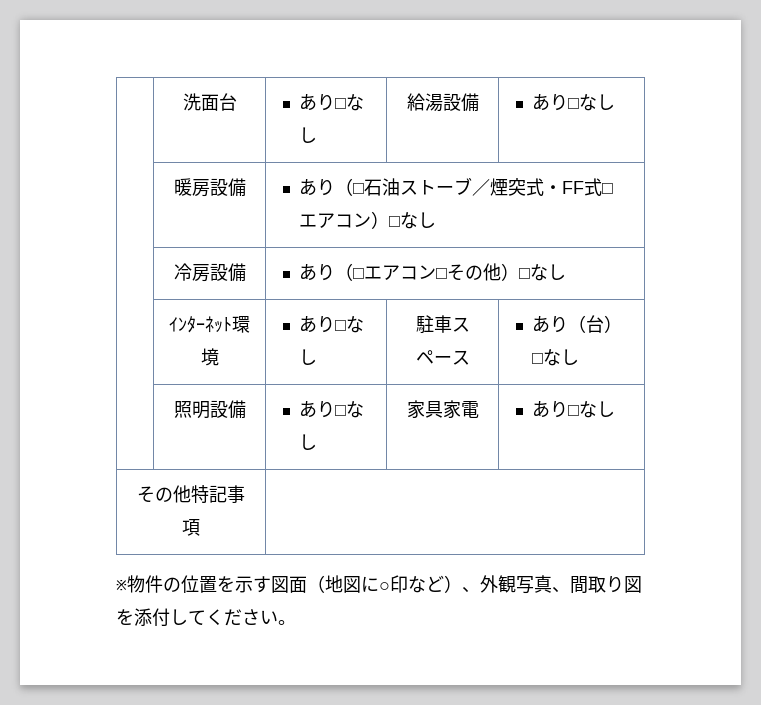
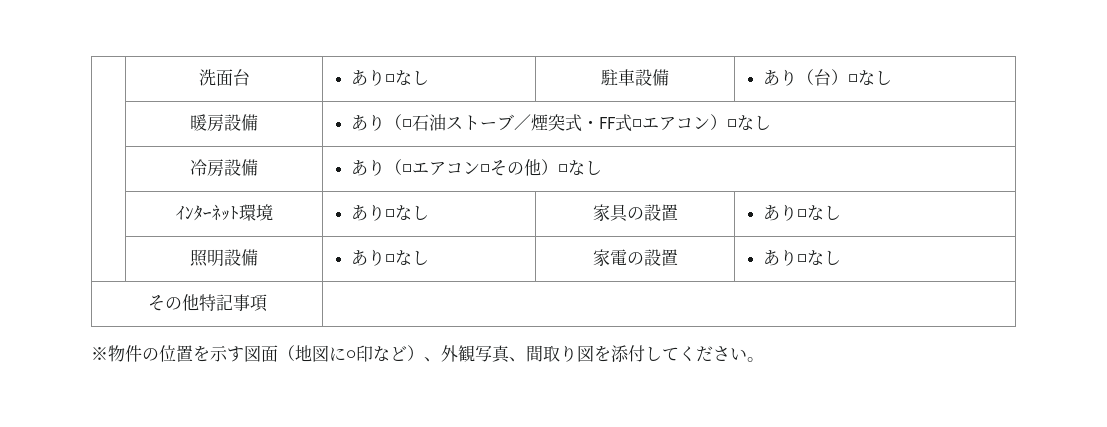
[406,93,479,112] [532,93,569,111] 給湯設備 | あり -> [600,69,669,86] [762,69,848,86] 駐車設備 | あり（台）
[415,315,470,334] [415,350,470,365] [532,315,623,333] 駐車スペース | あり（台） -> [592,204,678,222] [762,204,797,221] 家具の設置 | あり
[424,400,461,419] 具家 -> (610, 258) none
(479, 409) none -> [626,249,678,266] の設置

